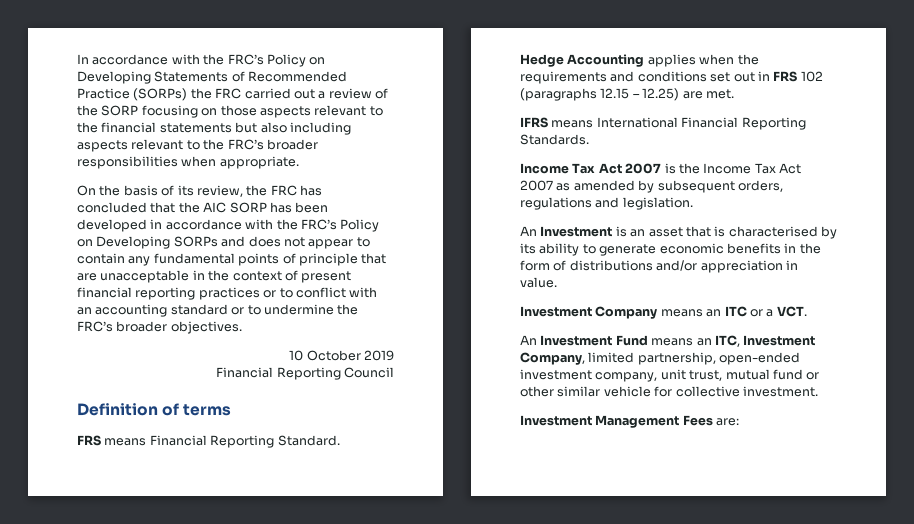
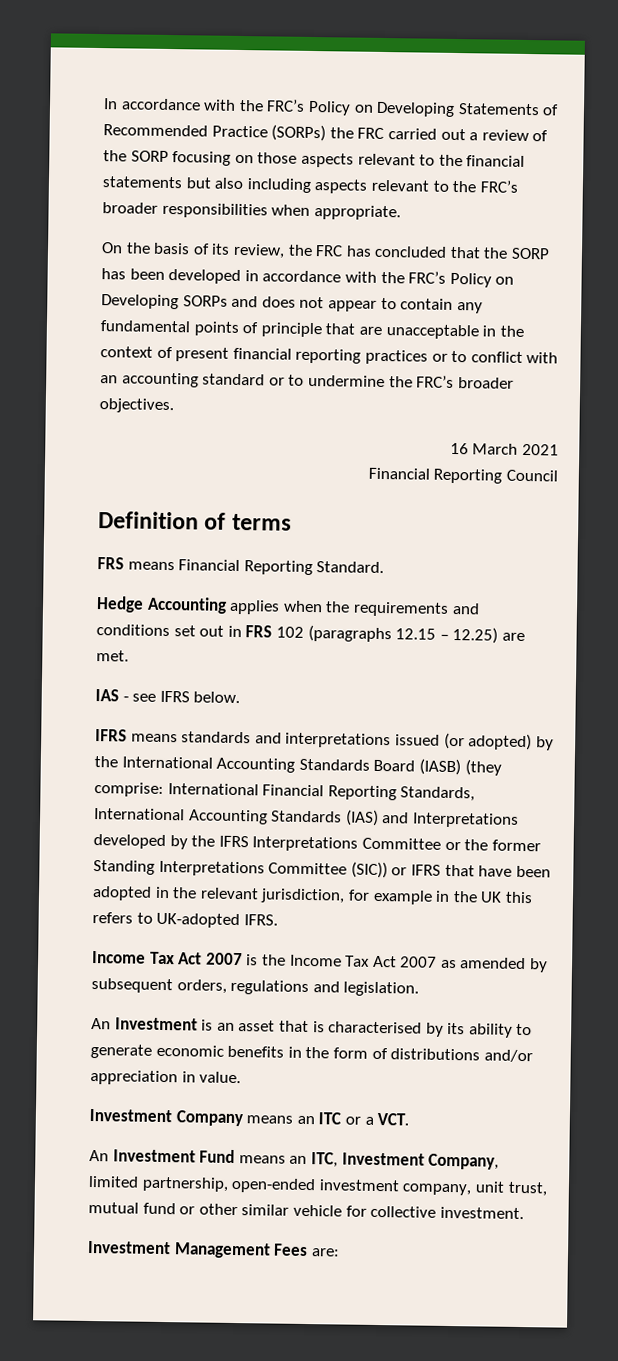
[203,202,227,213] AIC -> (509, 253) none
[289,350,394,361] 10 October 2019 -> [449,442,559,456] 16 March 2021
[520,117,806,130] [520,134,589,145] IFRS means International Financial Reporting Standards. -> [95,689,241,704] [95,729,554,751] [94,756,502,776] [94,782,476,802] [94,808,519,828] [93,834,541,852] [93,860,551,879] [92,886,533,905] [92,912,278,929] IAS - see IFRS below. // IFRS means standards and interpretations issued (or adopted) by the International Accounting Standards Board (IASB) (they comprise: International Financial Reporting Standards, International Accounting Standards (IAS) and Interpretations developed by the IFRS Interpretations Committee or the former Standing Interpretations Committee (SIC)) or IFRS that have been adopted in the relevant jurisdiction, for example in the UK this refers to UK-adopted IFRS.

